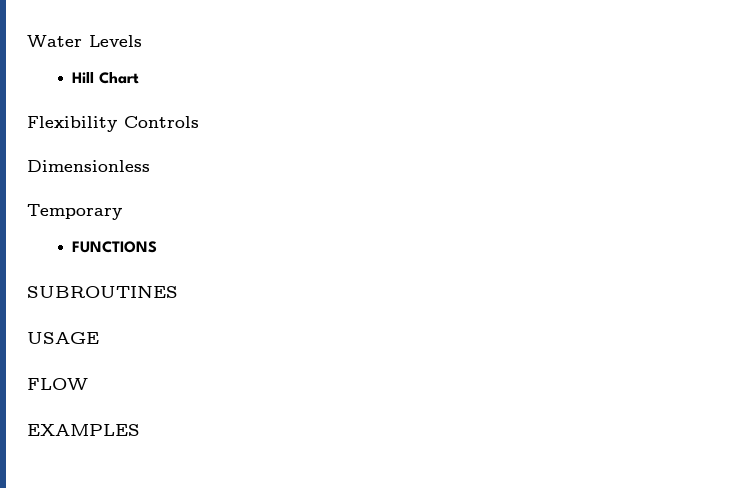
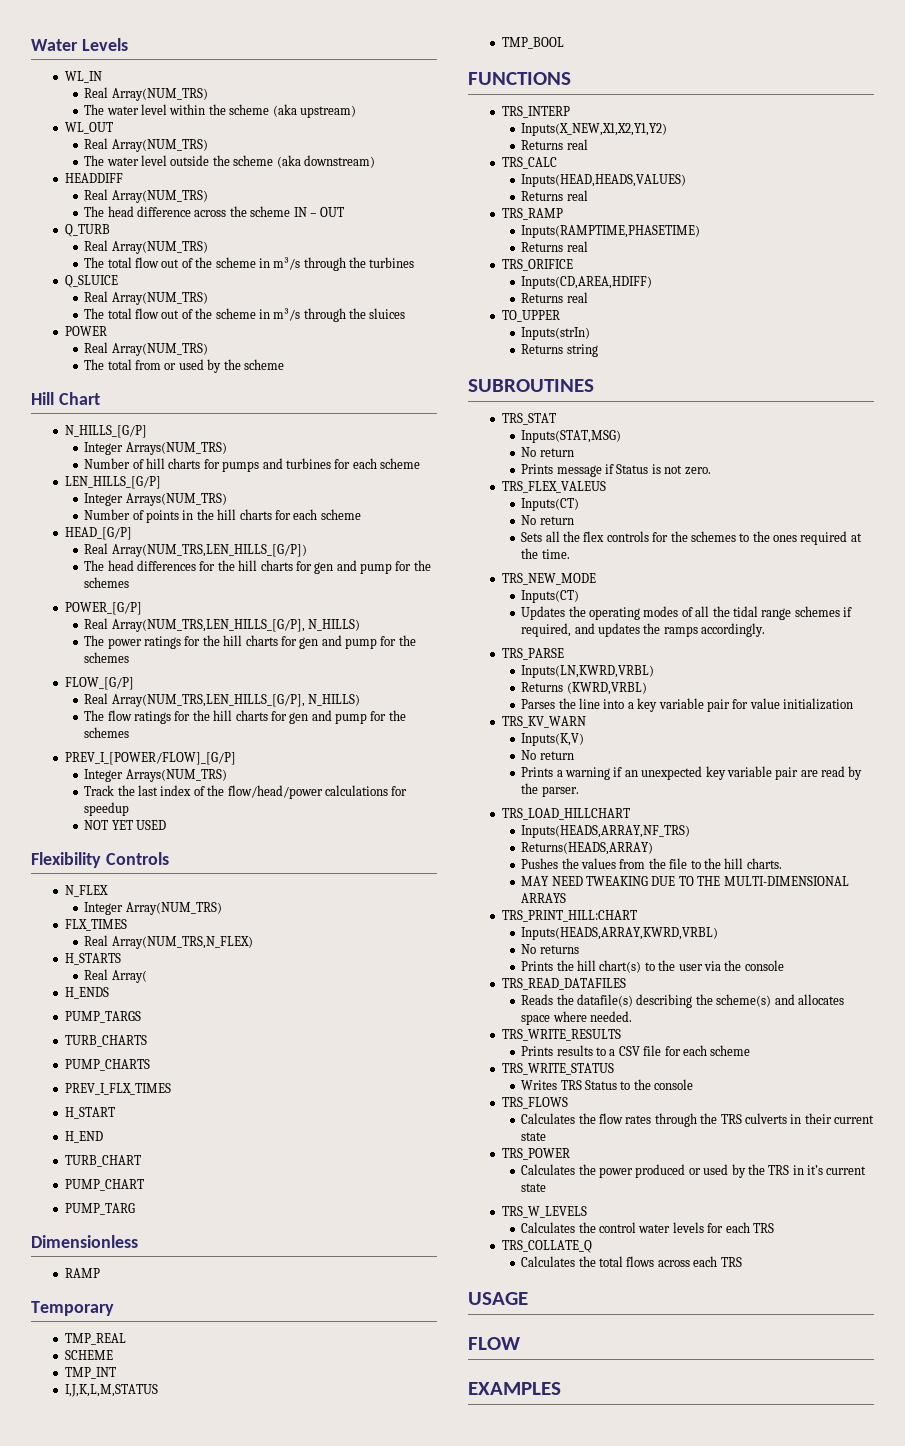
[72,72,139,84] [27,116,199,132] Hill Chart // Flexibility Controls -> [64,71,102,83] [84,87,208,101] [84,104,356,118] [64,122,113,134] [84,138,208,152] [84,155,375,168] [64,173,123,183] [84,189,208,203] [84,206,345,217] [64,224,110,237] [84,240,208,254] [84,257,415,271] [64,275,118,288] [84,291,208,305] [84,308,406,322] [64,326,107,336] [84,342,208,356] [84,359,284,373] [31,392,100,405] [64,425,147,438] [84,442,227,455] [84,458,421,472] [64,476,161,489] [84,493,227,506] [84,509,361,523] [64,527,132,540] [84,543,307,557] [84,560,431,574] [84,577,130,588] [64,602,142,615] [84,618,361,632] [84,635,416,649] [84,652,130,663] [64,677,134,690] [84,693,361,707] [84,710,406,724] [84,727,130,738] [64,752,236,765] [84,769,227,782] [84,785,408,799] [84,802,130,816] [84,820,167,830] [31,852,169,868] [64,885,108,897] [84,902,222,915] [64,919,127,931] [84,935,253,949] [64,953,121,965] [84,969,147,983] [64,987,109,999] [64,1011,141,1023] [64,1035,147,1047] [64,1059,150,1071] [64,1083,171,1095] [64,1107,115,1119] [64,1131,103,1143] [64,1155,141,1167] [64,1179,144,1191] [64,1203,135,1215] WL_IN // Real Array(NUM_TRS) // The water level within the scheme (aka upstream) // WL_OUT // Real Array(NUM_TRS) // The water level outside the scheme (aka downstream) // HEADDIFF // Real Array(NUM_TRS) // The head difference across the scheme IN – OUT // Q_TURB // Real Array(NUM_TRS) // The total flow out of the scheme in m³/s through the turbines // Q_SLUICE // Real Array(NUM_TRS) // The total flow out of the scheme in m³/s through the sluices // POWER // Real Array(NUM_TRS) // The total from or used by the scheme // Hill Chart // N_HILLS_[G/P] // Integer Arrays(NUM_TRS) // Number of hill charts for pumps and turbines for each scheme // LEN_HILLS_[G/P] // Integer Arrays(NUM_TRS) // Number of points in the hill charts for each scheme // HEAD_[G/P] // Real Array(NUM_TRS,LEN_HILLS_[G/P]) // The head differences for the hill charts for gen and pump for the schemes // POWER_[G/P] // Real Array(NUM_TRS,LEN_HILLS_[G/P], N_HILLS) // The power ratings for the hill charts for gen and pump for the schemes // FLOW_[G/P] // Real Array(NUM_TRS,LEN_HILLS_[G/P], N_HILLS) // The flow ratings for the hill charts for gen and pump for the schemes // PREV_I_[POWER/FLOW]_[G/P] // Integer Arrays(NUM_TRS) // Track the last index of the flow/head/power calculations for speedup // NOT YET USED // Flexibility Controls // N_FLEX // Integer Array(NUM_TRS) // FLX_TIMES // Real Array(NUM_TRS,N_FLEX) // H_STARTS // Real Array( // H_ENDS // PUMP_TARGS // TURB_CHARTS // PUMP_CHARTS // PREV_I_FLX_TIMES // H_START // H_END // TURB_CHART // PUMP_CHART // PUMP_TARG
(150, 166) none -> [64,1268,100,1278] // RAMP
[72,241,158,253] [27,285,178,298] FUNCTIONS // SUBROUTINES -> [64,1333,126,1345] [64,1350,113,1360] [64,1367,116,1379] [64,1384,158,1397] [501,37,564,49] [468,72,571,85] [501,106,570,118] [521,123,668,136] [521,139,588,150] [501,157,557,169] [521,174,687,187] [521,190,588,201] [501,208,563,220] [521,225,701,238] [521,241,588,252] [501,259,573,271] [521,276,653,289] [521,292,588,303] [501,310,560,322] [521,327,591,340] [521,344,598,357] [468,379,594,392] [501,413,556,425] [521,430,622,443] [521,447,574,457] [521,464,711,477] [501,481,606,493] [521,498,580,511] [521,515,574,525] [521,531,862,545] [521,548,570,559] [501,573,596,585] [521,590,580,603] [521,606,853,620] [521,623,766,637] [501,648,564,660] [521,665,655,678] [521,682,647,695] [521,698,854,712] [501,716,586,728] [521,733,585,746] [521,750,574,760] [521,766,863,780] [521,783,579,797] [501,808,630,820] [521,825,691,838] [521,842,654,855] [521,858,782,869] [521,876,849,886] [521,893,567,903] [501,910,637,922] [521,927,719,940] [521,944,579,954] [521,960,784,973] [501,978,626,990] [521,994,844,1008] [521,1011,633,1025] [501,1029,621,1041] [521,1045,751,1056] [501,1063,614,1075] [521,1079,694,1090] [501,1097,568,1109] [521,1113,875,1127] [521,1132,547,1141] [501,1148,570,1160] [521,1164,867,1178] [521,1183,547,1192] [501,1206,587,1218] [521,1222,774,1233] [501,1240,592,1253] [521,1256,742,1267] TMP_REAL // SCHEME // TMP_INT // I,J,K,L,M,STATUS // TMP_BOOL // FUNCTIONS // TRS_INTERP // Inputs(X_NEW,X1,X2,Y1,Y2) // Returns real // TRS_CALC // Inputs(HEAD,HEADS,VALUES) // Returns real // TRS_RAMP // Inputs(RAMPTIME,PHASETIME) // Returns real // TRS_ORIFICE // Inputs(CD,AREA,HDIFF) // Returns real // TO_UPPER // Inputs(strIn) // Returns string // SUBROUTINES // TRS_STAT // Inputs(STAT,MSG) // No return // Prints message if Status is not zero. // TRS_FLEX_VALEUS // Inputs(CT) // No return // Sets all the flex controls for the schemes to the ones required at the time. // TRS_NEW_MODE // Inputs(CT) // Updates the operating modes of all the tidal range schemes if required, and updates the ramps accordingly. // TRS_PARSE // Inputs(LN,KWRD,VRBL) // Returns (KWRD,VRBL) // Parses the line into a key variable pair for value initialization // TRS_KV_WARN // Inputs(K,V) // No return // Prints a warning if an unexpected key variable pair are read by the parser. // TRS_LOAD_HILLCHART // Inputs(HEADS,ARRAY,NF_TRS) // Returns(HEADS,ARRAY) // Pushes the values from the file to the hill charts. // MAY NEED TWEAKING DUE TO THE MULTI-DIMENSIONAL ARRAYS // TRS_PRINT_HILL:CHART // Inputs(HEADS,ARRAY,KWRD,VRBL) // No returns // Prints the hill chart(s) to the user via the console // TRS_READ_DATAFILES // Reads the datafile(s) describing the scheme(s) and allocates space where needed. // TRS_WRITE_RESULTS // Prints results to a CSV file for each scheme // TRS_WRITE_STATUS // Writes TRS Status to the console // TRS_FLOWS // Calculates the flow rates through the TRS culverts in their current state // TRS_POWER // Calculates the power produced or used by the TRS in it’s current state // TRS_W_LEVELS // Calculates the control water levels for each TRS // TRS_COLLATE_Q // Calculates the total flows across each TRS

